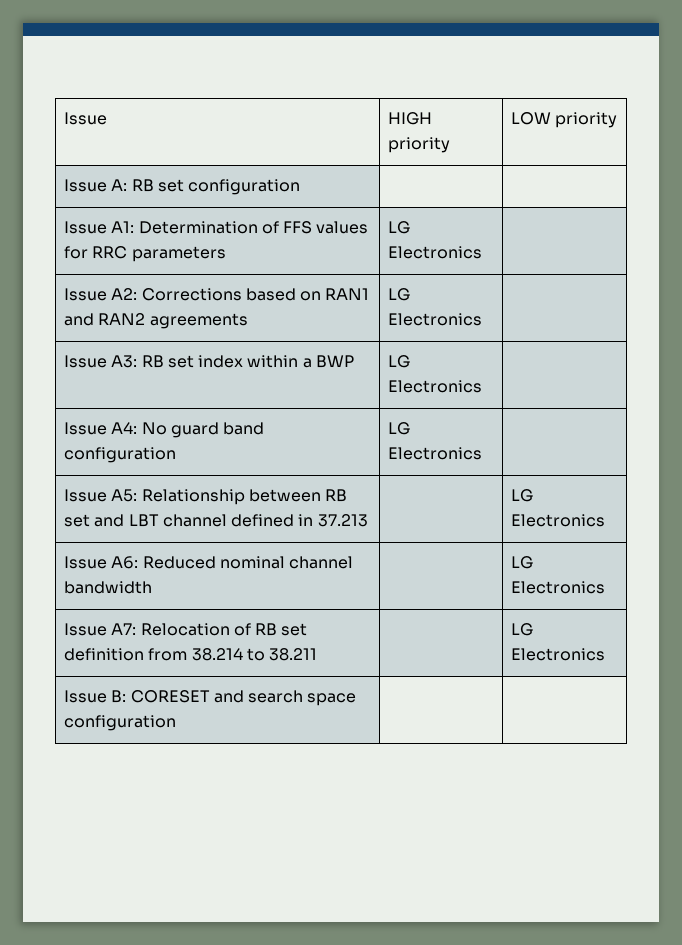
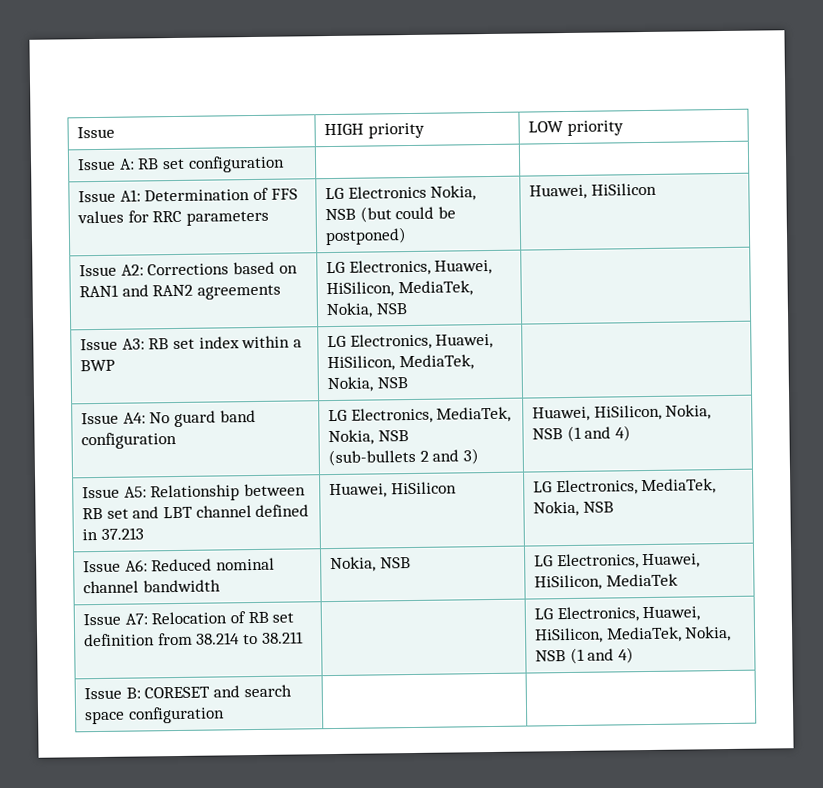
(482, 252) | -> [430,185,477,201] [325,206,457,223] [325,227,408,246] [529,182,657,200] Nokia, NSB (but could be postponed) | Huawei, HiSilicon
[387,313,482,326] Electronics -> [348,259,493,276] [326,280,473,298] [326,302,407,319] Electronics, Huawei, HiSilicon, MediaTek, Nokia, NSB
[387,380,482,393] Electronics -> [349,333,494,350] [327,354,474,372] [327,376,408,393] Electronics, Huawei, HiSilicon, MediaTek, Nokia, NSB
[387,447,482,460] Electronics | -> [350,406,512,424] [328,429,409,446] [328,448,480,467] [532,404,712,422] [532,425,632,443] Electronics, MediaTek, Nokia, NSB // (sub-bullets 2 and 3) | Huawei, HiSilicon, Nokia, NSB (1 and 4)
[510,489,533,502] [510,514,605,527] | LG Electronics -> [329,481,457,499] [533,478,717,496] [533,500,614,517] Huawei, HiSilicon | LG Electronics, MediaTek, Nokia, NSB
[510,556,533,569] [510,581,605,594] | LG Electronics -> [330,556,411,573] [534,553,701,570] [534,573,678,591] Nokia, NSB | LG Electronics, Huawei, HiSilicon, MediaTek
[510,648,605,661] Electronics -> [556,606,701,623] [534,625,732,644] [535,647,635,665] Electronics, Huawei, HiSilicon, MediaTek, Nokia, NSB (1 and 4)

